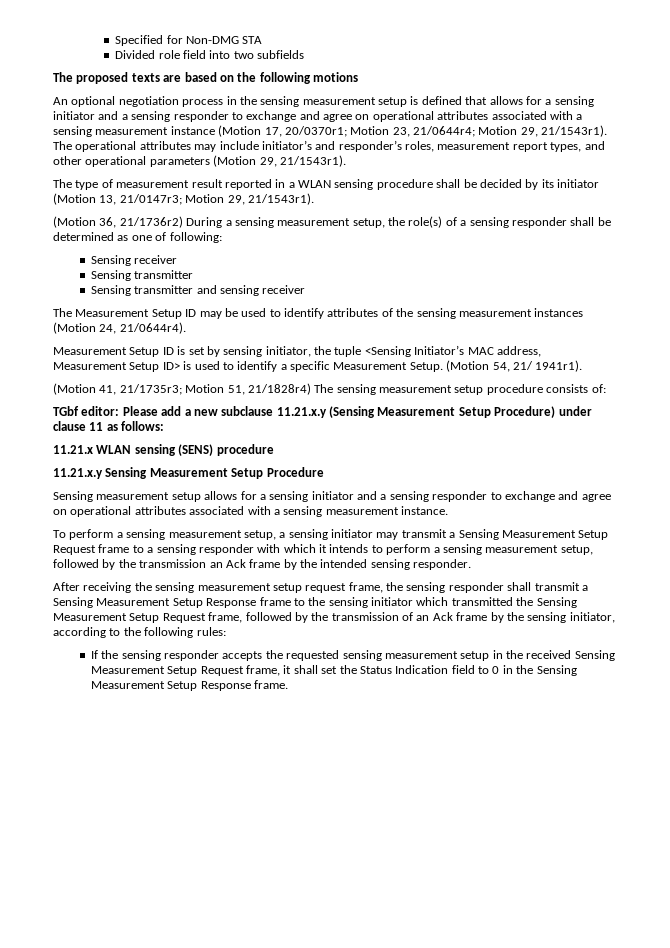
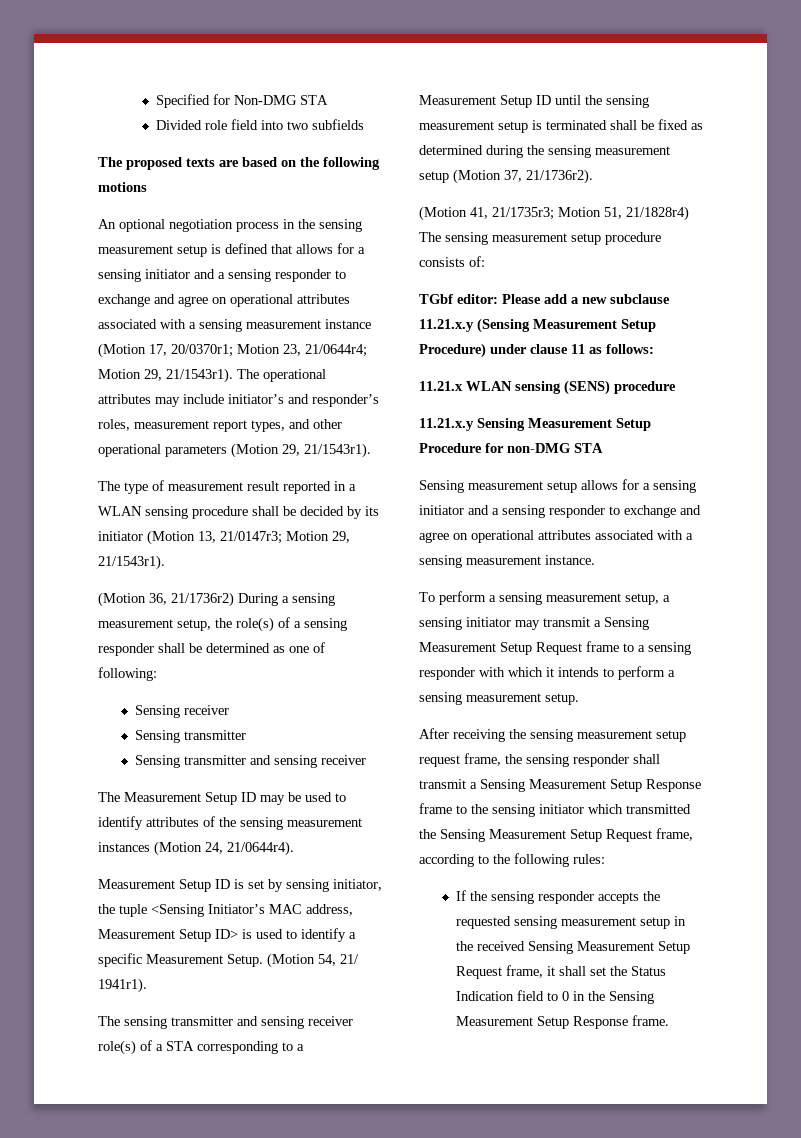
(583, 366) none -> [98,1016,353,1029] [98,1040,304,1055] [419,95,649,108] [419,119,703,133] [419,145,670,158] [419,169,593,184] // The sensing transmitter and sensing receiver role(s) of a STA corresponding to a Measurement Setup ID until the sensing measurement setup is terminated shall be fixed as determined during the sensing measurement setup (Motion 37, 21/1736r2).
(324, 472) none -> [485,443,603,453] for non-DMG STA
[560,545,593,555] [53,559,472,570] setup, followed by the transmission an Ack frame by the intended sensing responder. -> [545,693,579,705] setup.
[245,612,615,623] followed by the transmission of an Ack frame by the sensing initiator, -> (693, 834) none

